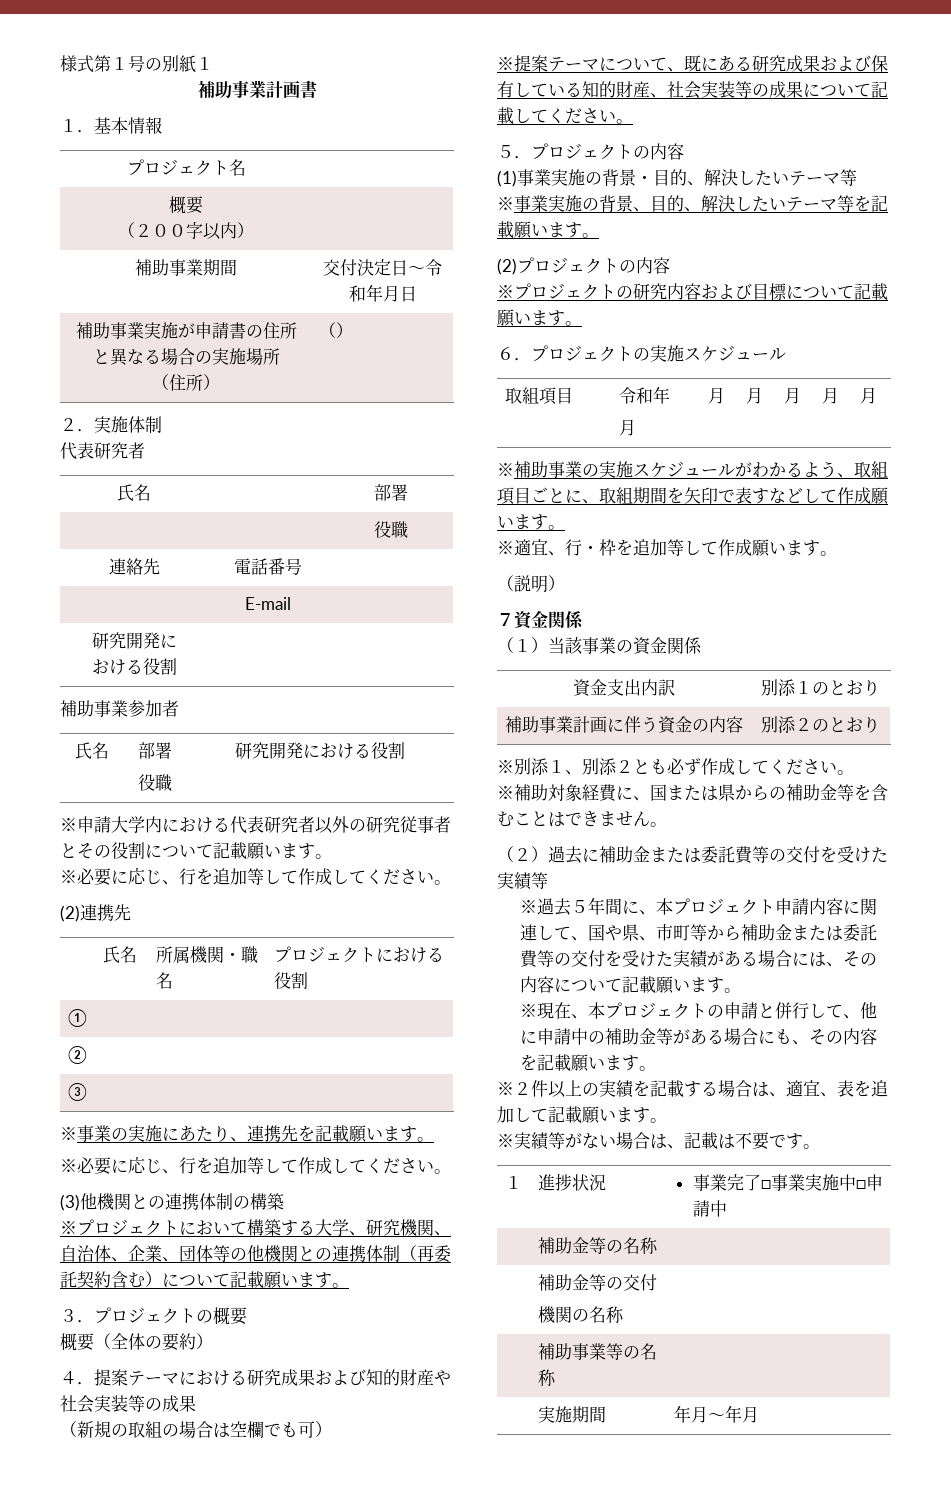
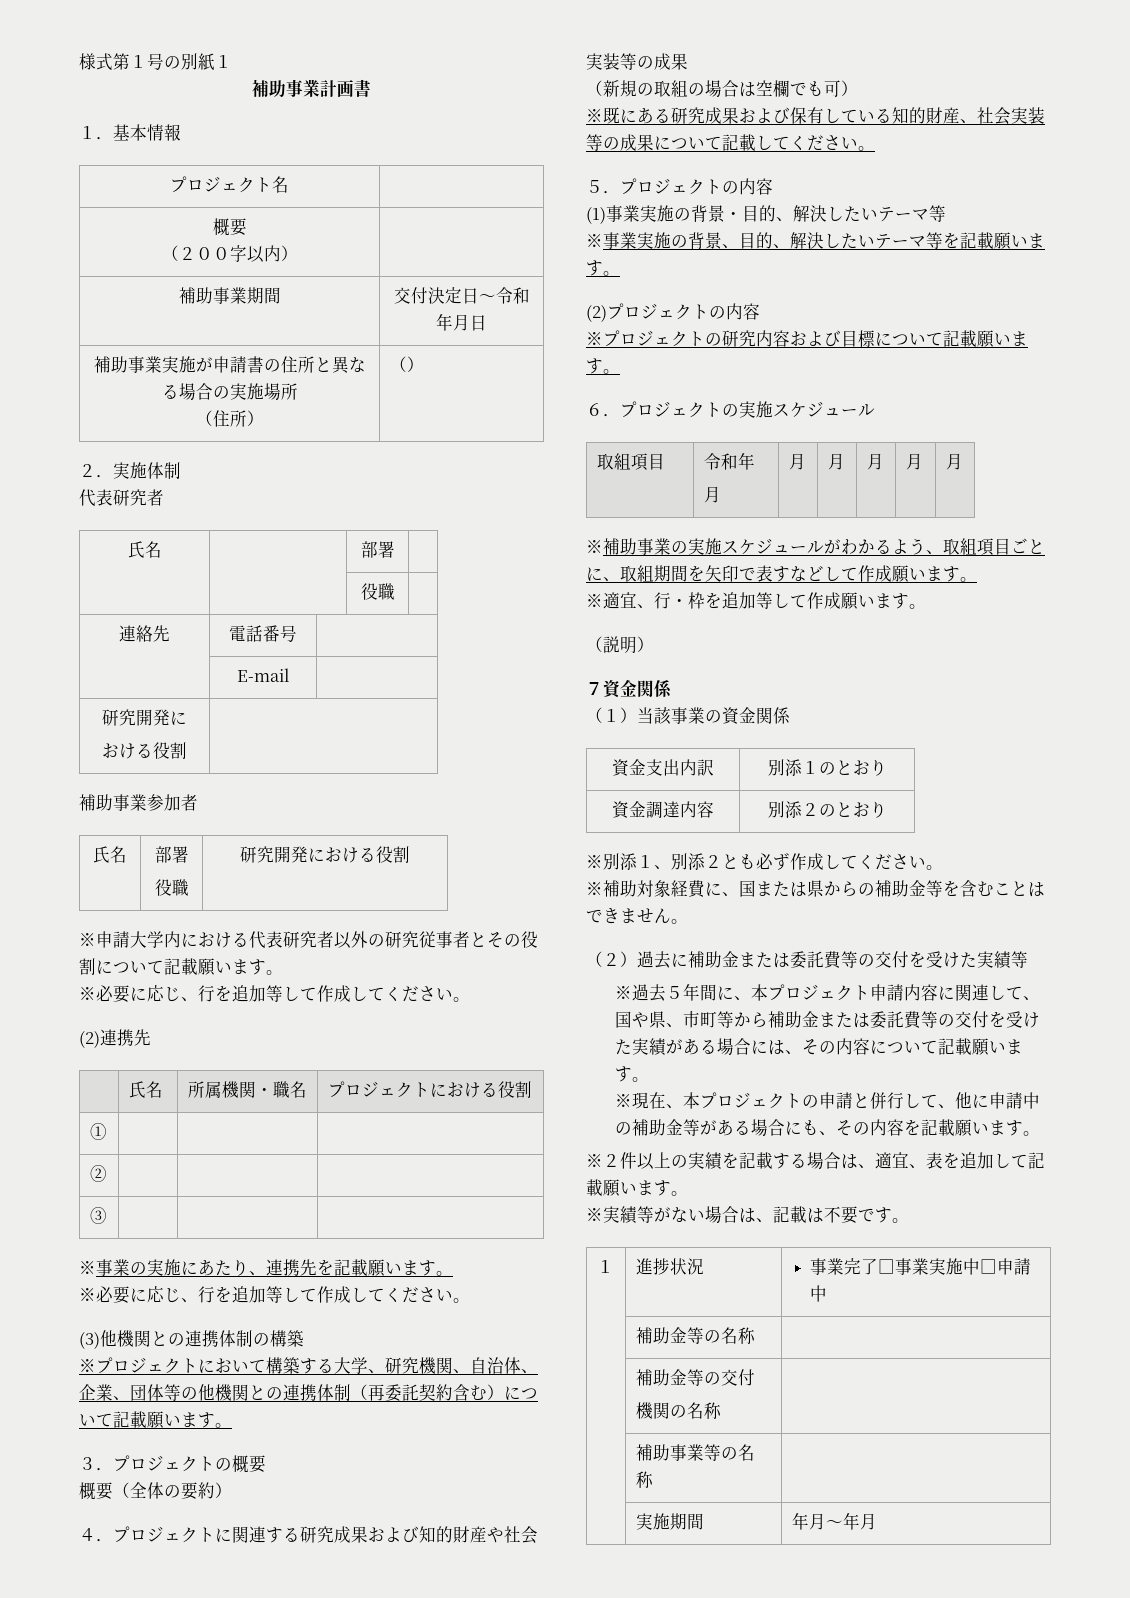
[94,1369,230,1386] 提案テーマにおけ -> [113,1526,283,1543] プロジェクトに関連す
[514,55,684,72] 提案テーマについて、 -> (603, 115) none
[505,716,709,734] 補助事業計画に伴う資金の -> [612,801,680,819] 資金調達

